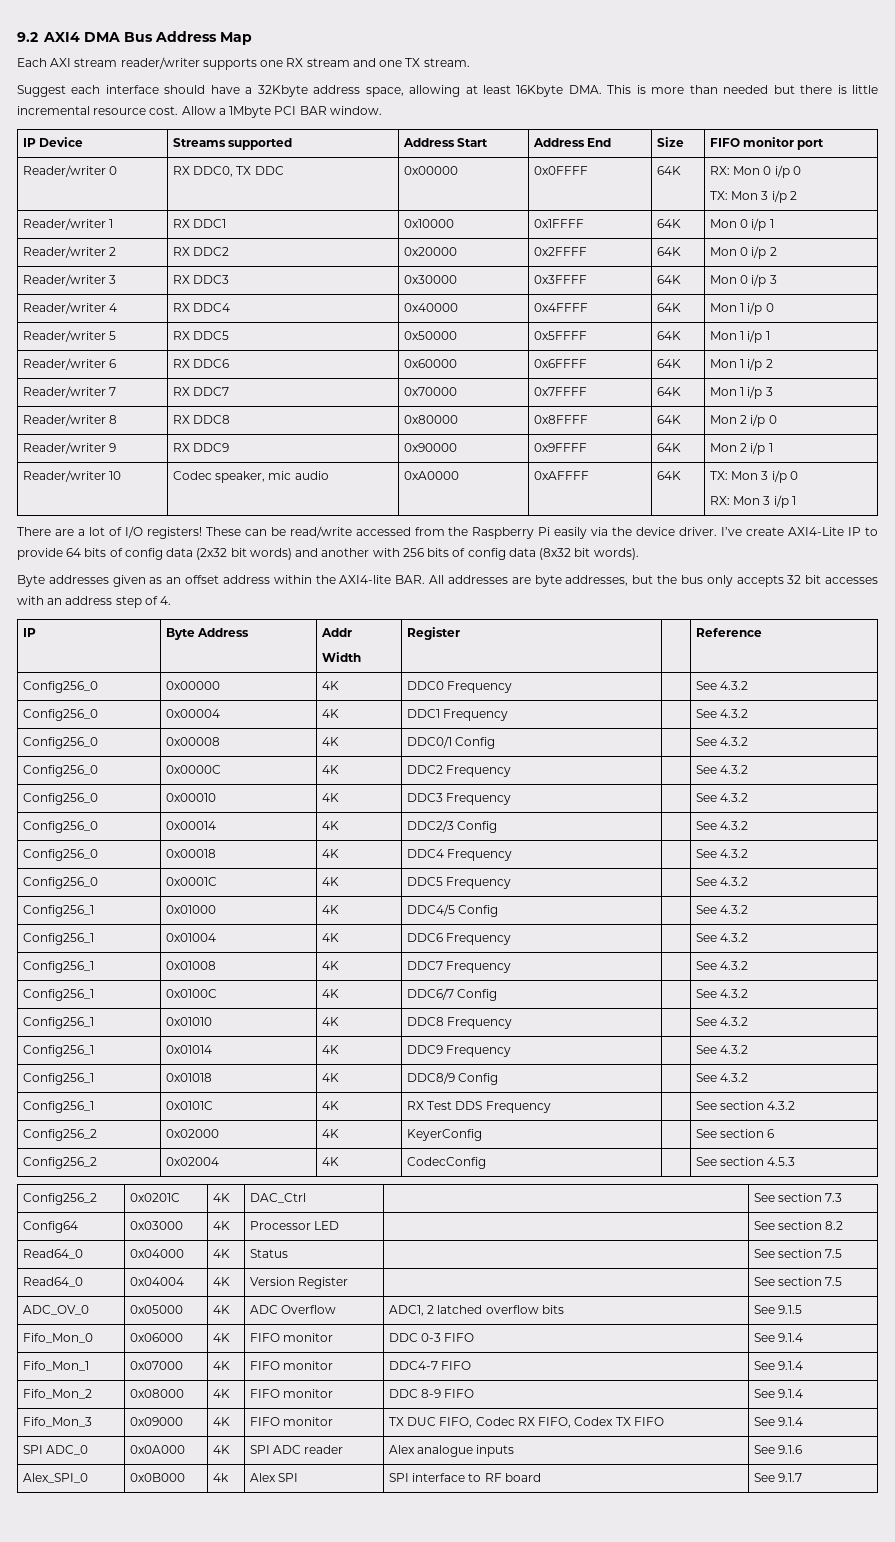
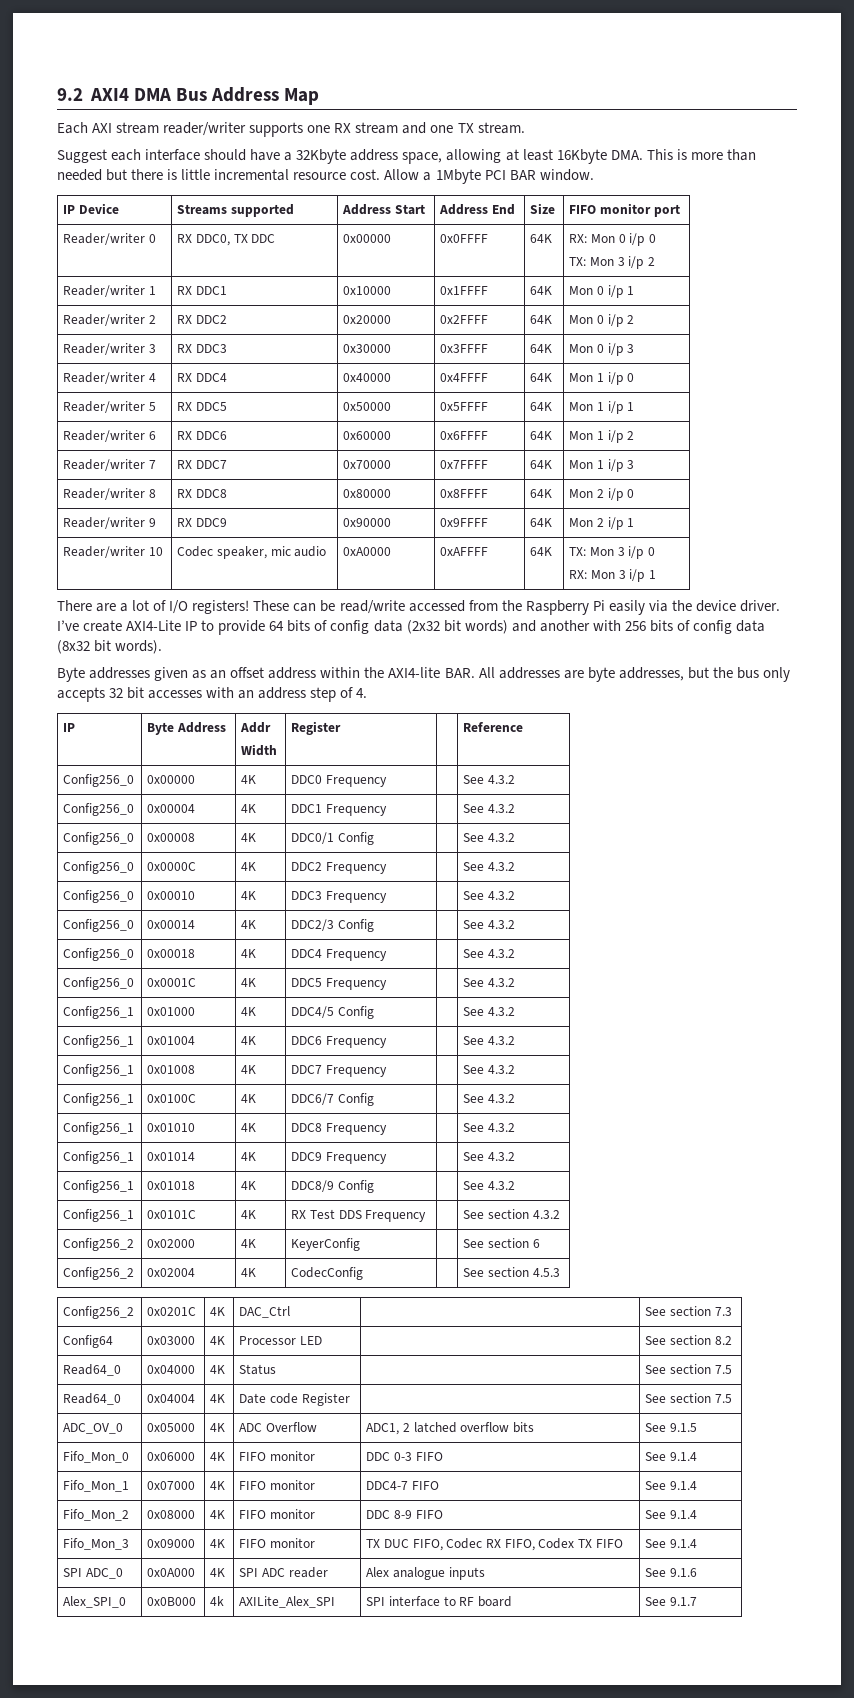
[249,1277,295,1286] Version -> [239,1393,299,1404] Date code
[249,1473,299,1482] Alex SPI -> [239,1596,336,1608] AXILite_Alex_SPI

